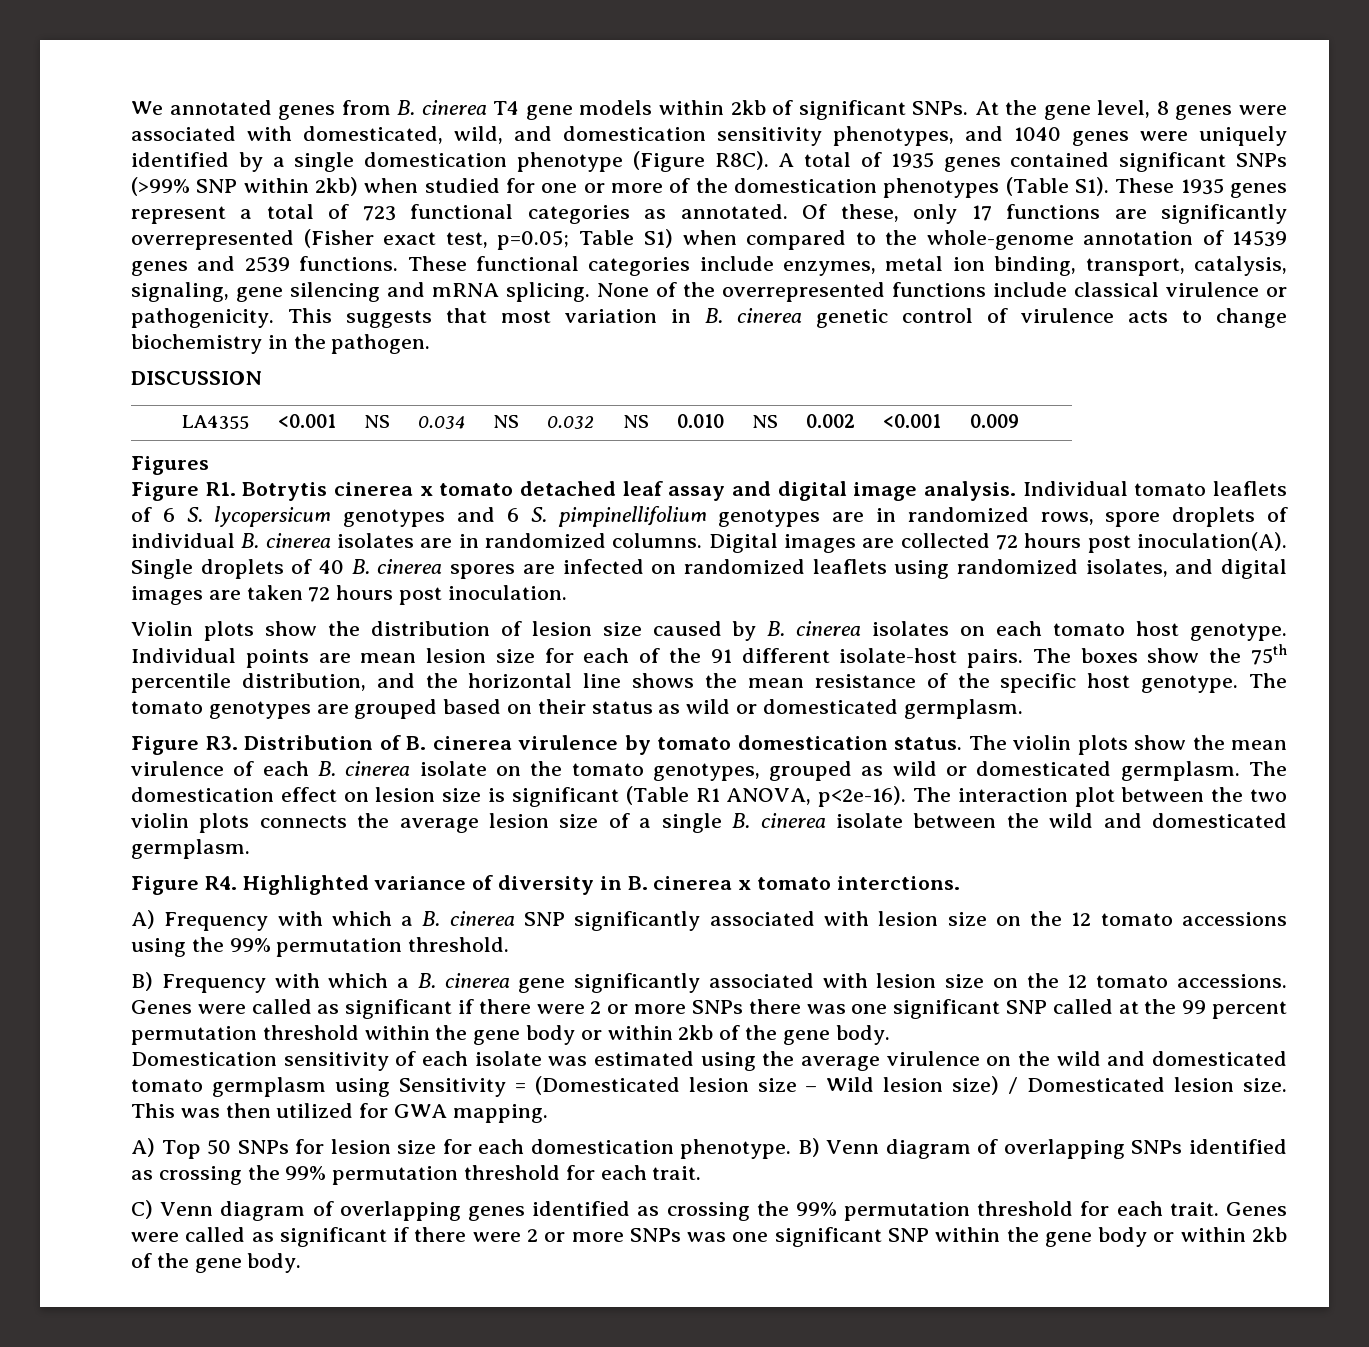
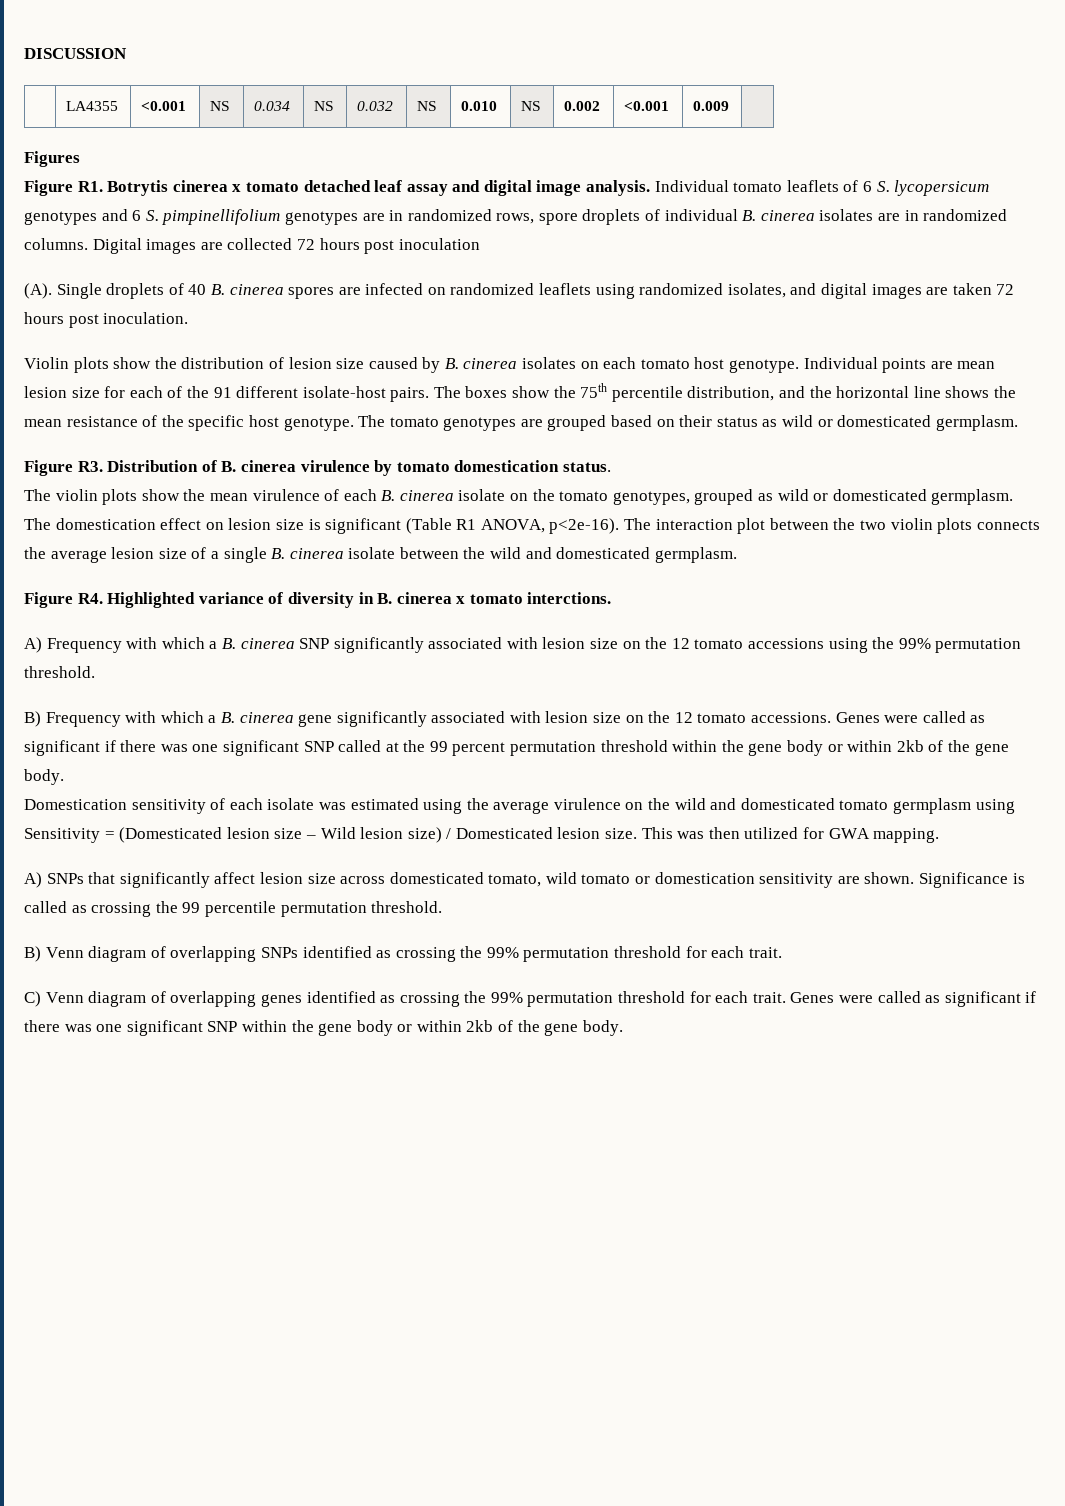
[131,100,1287,120] [131,126,1287,146] [131,151,1287,172] [131,177,1288,198] [131,204,1288,224] [131,229,1287,250] [131,256,1287,276] [131,282,1287,302] [131,308,1287,328] [131,334,431,354] We annotated genes from B. cinerea T4 gene models within 2kb of significant SNPs. At the gene level, 8 genes were associated with domesticated, wild, and domestication sensitivity phenotypes, and 1040 genes were uniquely identified by a single domestication phenotype (Figure R8C). A total of 1935 genes contained significant SNPs (>99% SNP within 2kb) when studied for one or more of the domestication phenotypes (Table S1). These 1935 genes represent a total of 723 functional categories as annotated. Of these, only 17 functions are significantly overrepresented (Fisher exact test, p=0.05; Table S1) when compared to the whole-genome annotation of 14539 genes and 2539 functions. These functional categories include enzymes, metal ion binding, transport, catalysis, signaling, gene silencing and mRNA splicing. None of the overrepresented functions include classical virulence or pathogenicity. This suggests that most variation in B. cinerea genetic control of virulence acts to change biochemistry in the pathogen. // -> (24, 53) none
[1137,532,1288,551] inoculation(A). -> [398,238,480,250] [24,283,52,299] inoculation // (A).
(962, 743) none -> (611, 467) //
[536,999,801,1014] were 2 or more SNPs there -> (157, 746) none
[161,1139,792,1159] Top 50 SNPs for lesion size for each domestication phenotype. -> [46,872,1025,888] [24,901,443,917] SNPs that significantly affect lesion size across domesticated tomato, wild tomato or domestication sensitivity are shown. Significance is called as crossing the 99 percentile permutation threshold. //
[472,1228,681,1242] were 2 or more SNPs -> (60, 1026) none

